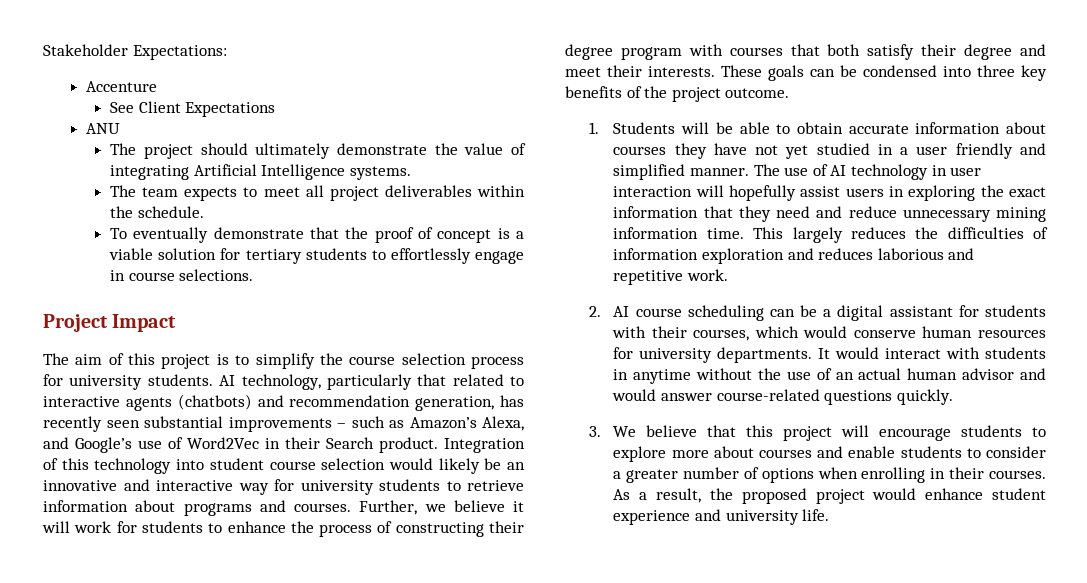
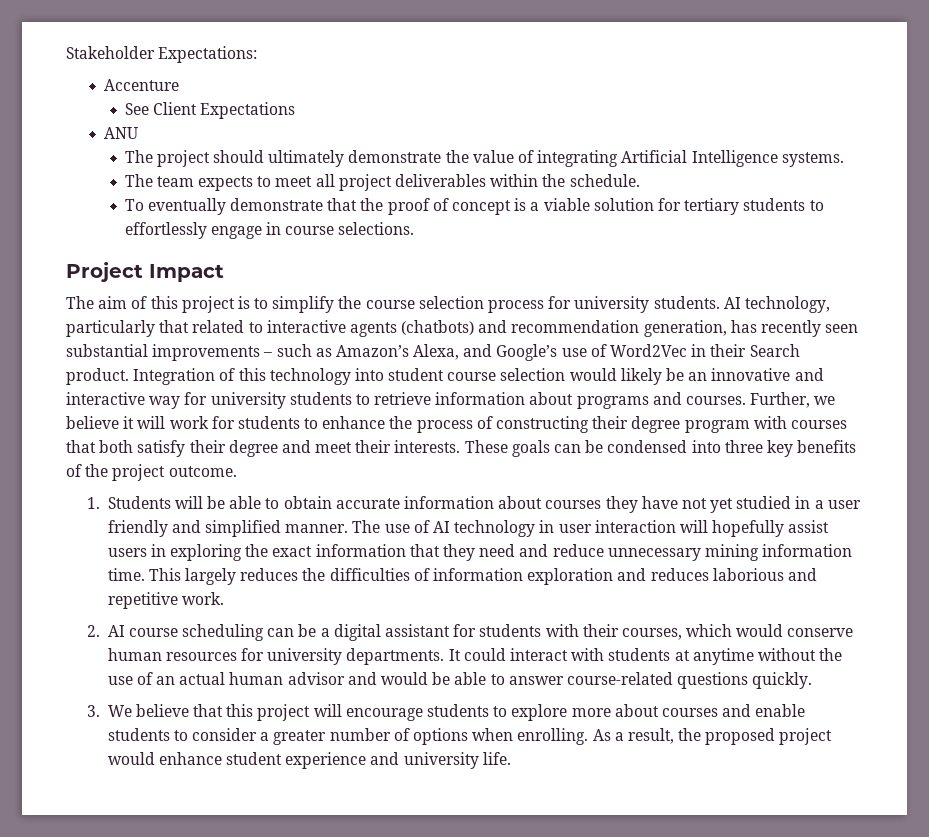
[835,347,880,359] would -> [463,648,506,661] could
[613,369,629,380] in -> [674,650,690,661] at
(657, 395) none -> [432,672,505,685] be able to
[861,467,1046,483] enrolling in their courses. -> [517,728,589,745] enrolling.

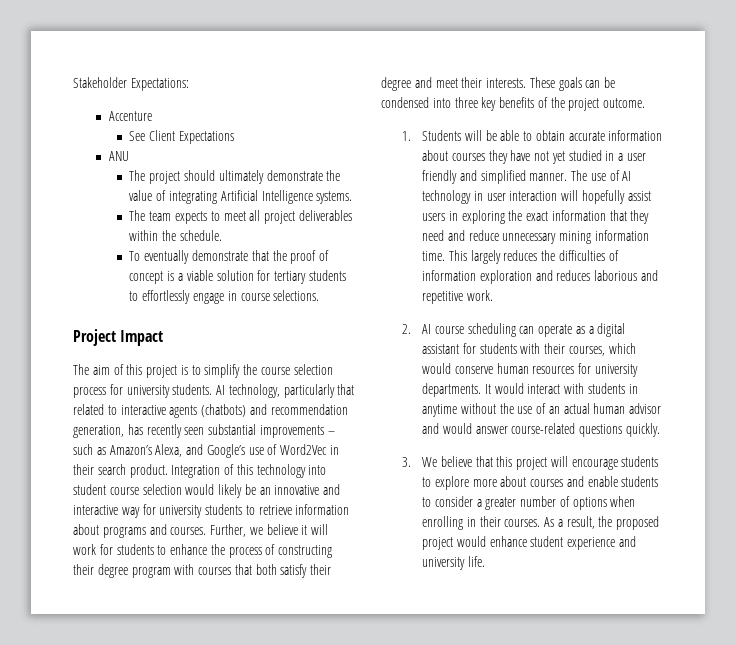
[749,344,800,357] Search -> [97,464,126,475] search
[298,624,317,637] be -> [538,324,585,337] operate as
[463,648,506,661] could -> [494,383,524,394] would
[674,650,690,661] at -> [628,384,638,394] in
[432,672,505,685] be able to -> (472, 428) none
[517,728,589,745] enrolling. -> [421,516,541,530] enrolling in their courses.

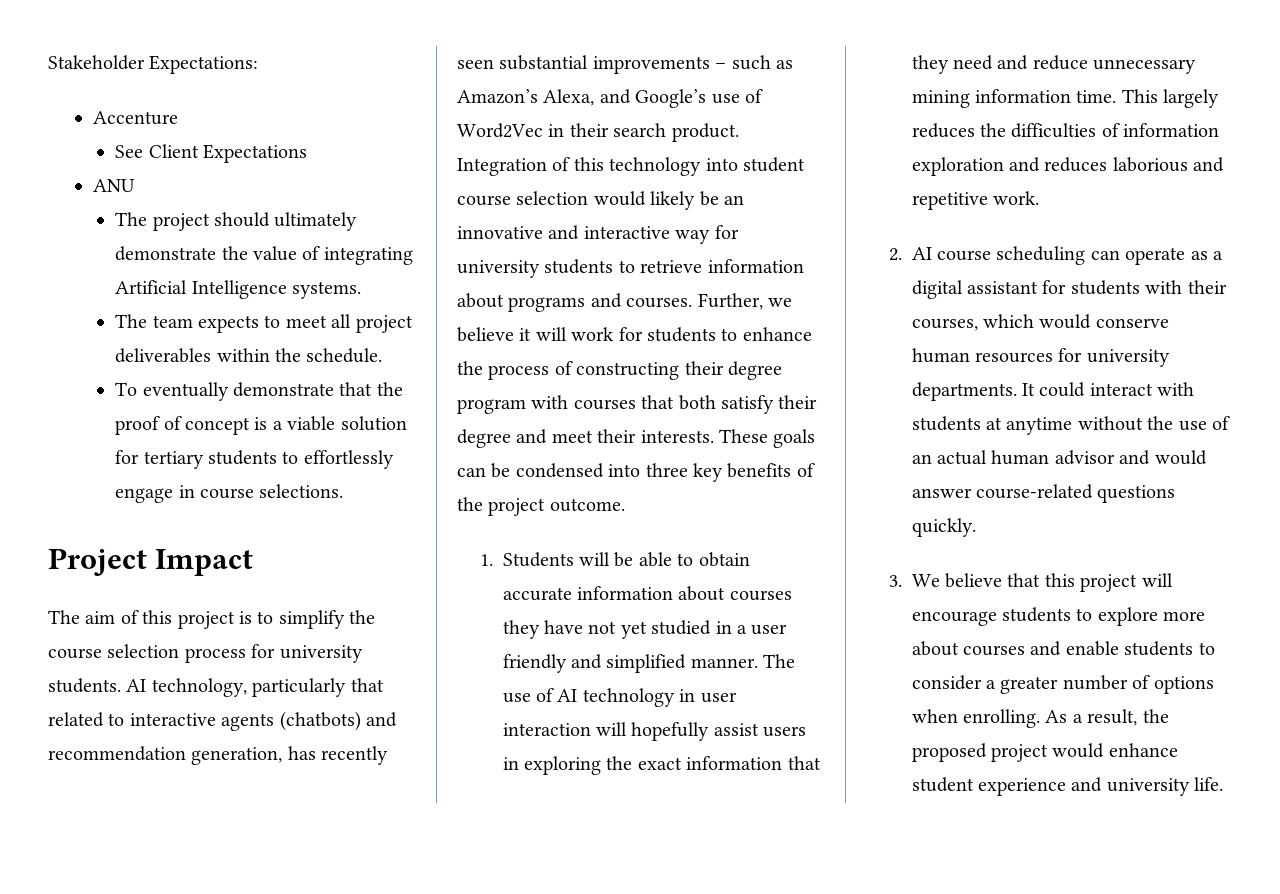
[494,383,524,394] would -> [1039,382,1086,397] could
[628,384,638,394] in -> [986,417,1003,430] at
[421,516,541,530] enrolling in their courses. -> [963,709,1041,728] enrolling.

